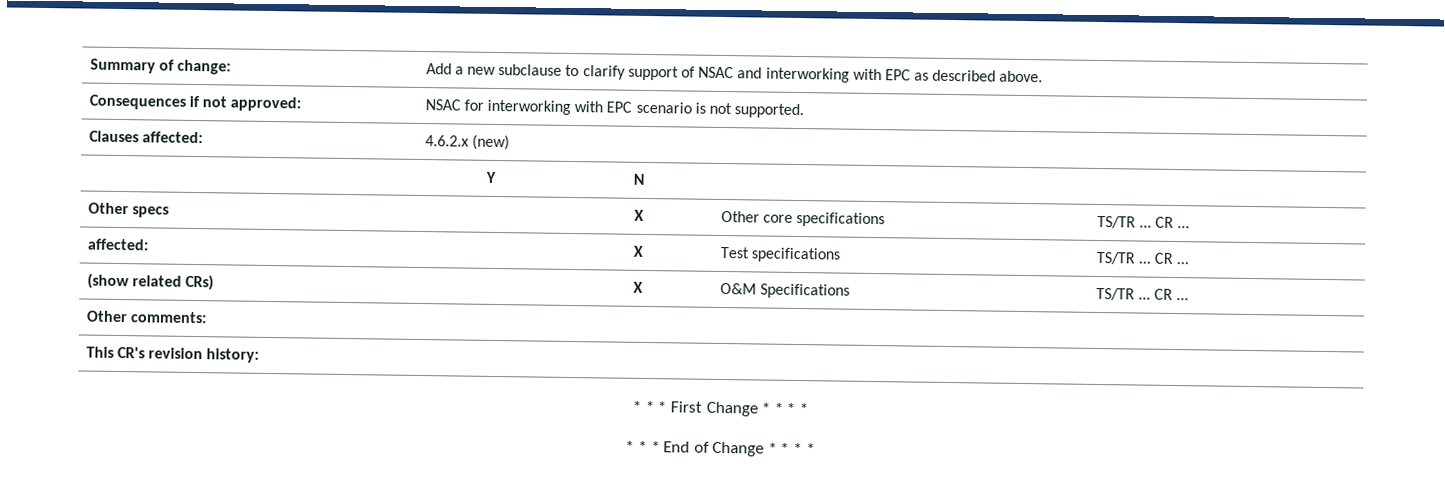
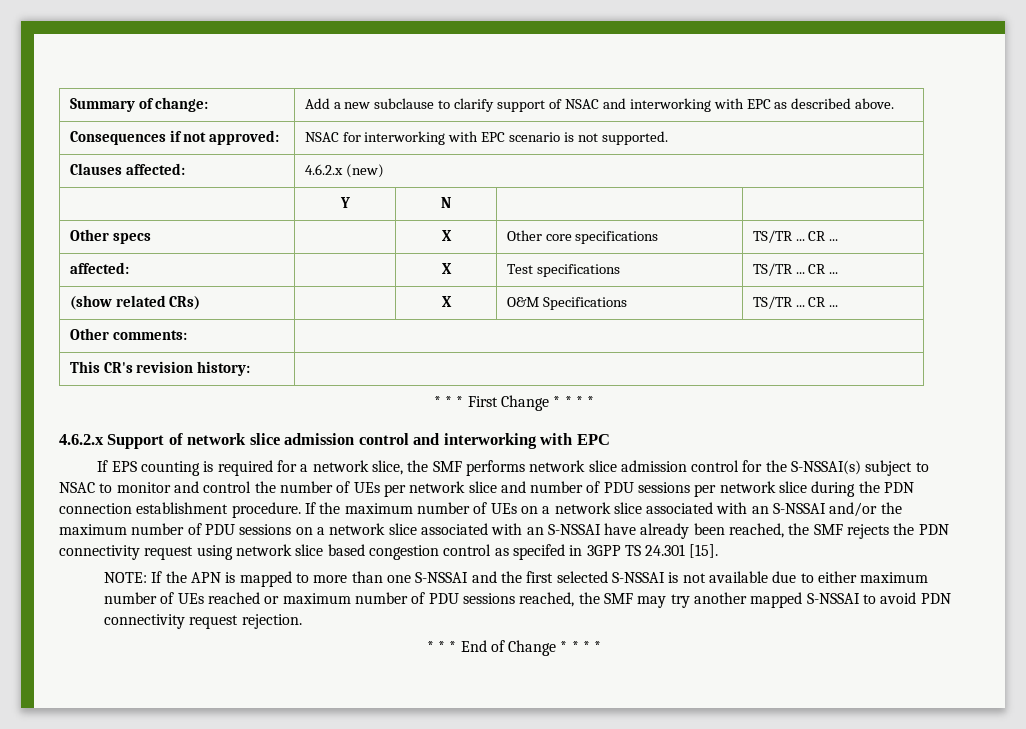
(808, 409) none -> [59,433,610,449] [97,460,929,476] [59,481,915,497] [59,502,902,518] [59,523,949,539] [59,544,719,560] [104,571,929,587] [104,592,951,608] [104,614,302,629] // 4.6.2.x Support of network slice admission control and interworking with EPC // If EPS counting is required for a network slice, the SMF performs network slice admission control for the S-NSSAI(s) subject to NSAC to monitor and control the number of UEs per network slice and number of PDU sessions per network slice during the PDN connection establishment procedure. If the maximum number of UEs on a network slice associated with an S-NSSAI and/or the maximum number of PDU sessions on a network slice associated with an S-NSSAI have already been reached, the SMF rejects the PDN connectivity request using network slice based congestion control as specifed in 3GPP TS 24.301 [15]. // NOTE: If the APN is mapped to more than one S-NSSAI and the first selected S-NSSAI is not available due to either maximum number of UEs reached or maximum number of PDU sessions reached, the SMF may try another mapped S-NSSAI to avoid PDN connectivity request rejection.

